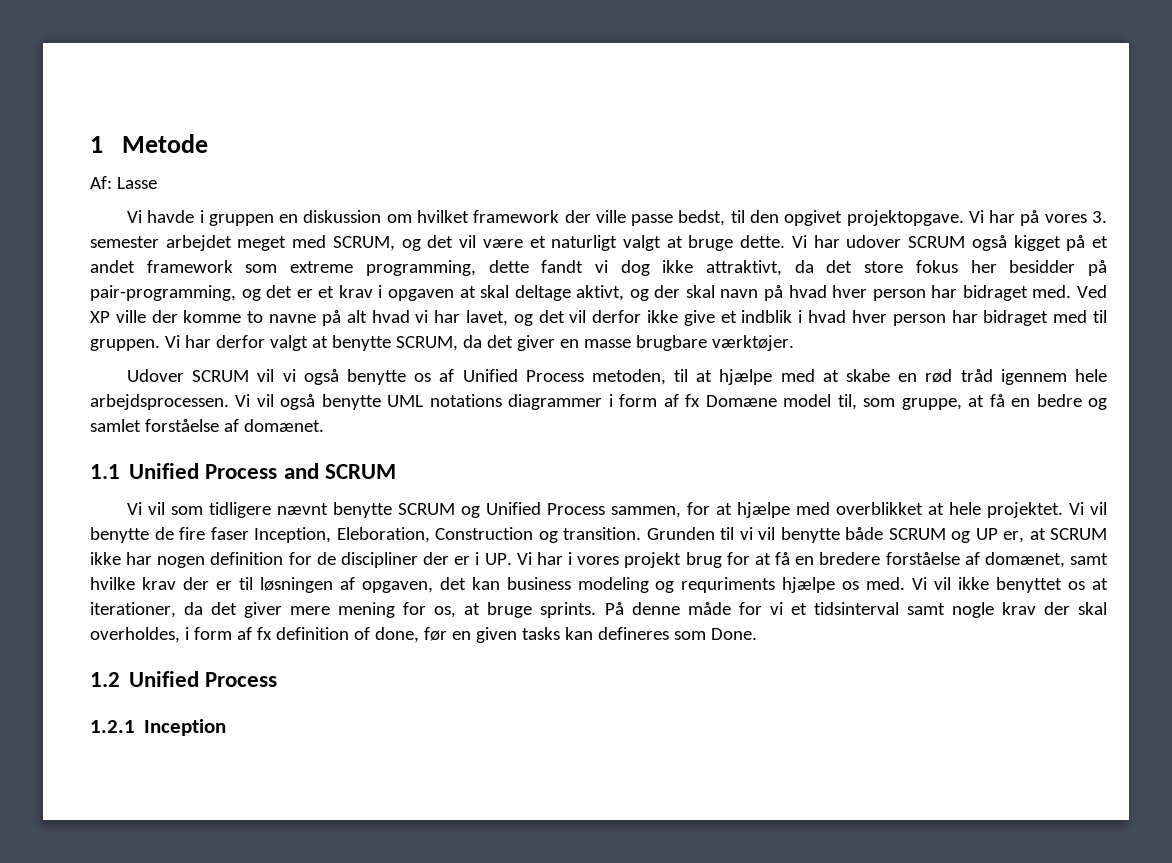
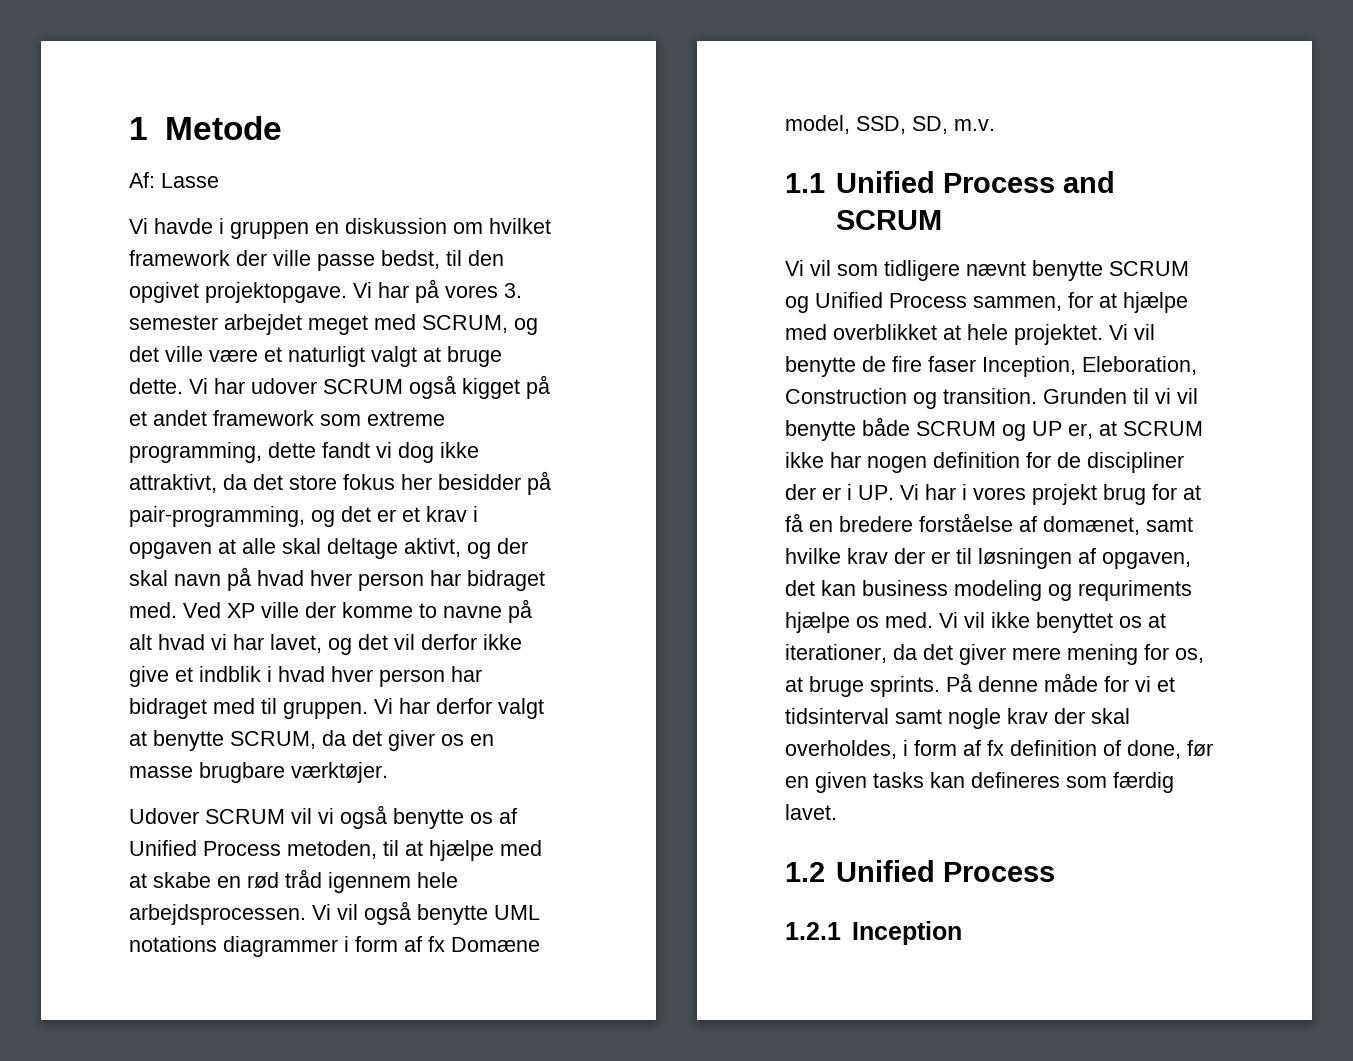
[459,235,477,248] vil -> [165,346,203,362] ville
(476, 292) none -> [242,538,276,554] alle
(555, 343) none -> [441,734,464,746] os
[783,394,1107,410] [90,419,324,432] model til, som gruppe, at få en bedre og samlet forståelse af domænet. -> [785,115,995,134] model, SSD, SD, m.v.
[710,628,757,640] Done. -> [1113,772,1174,793] [785,804,837,820] færdig lavet.

